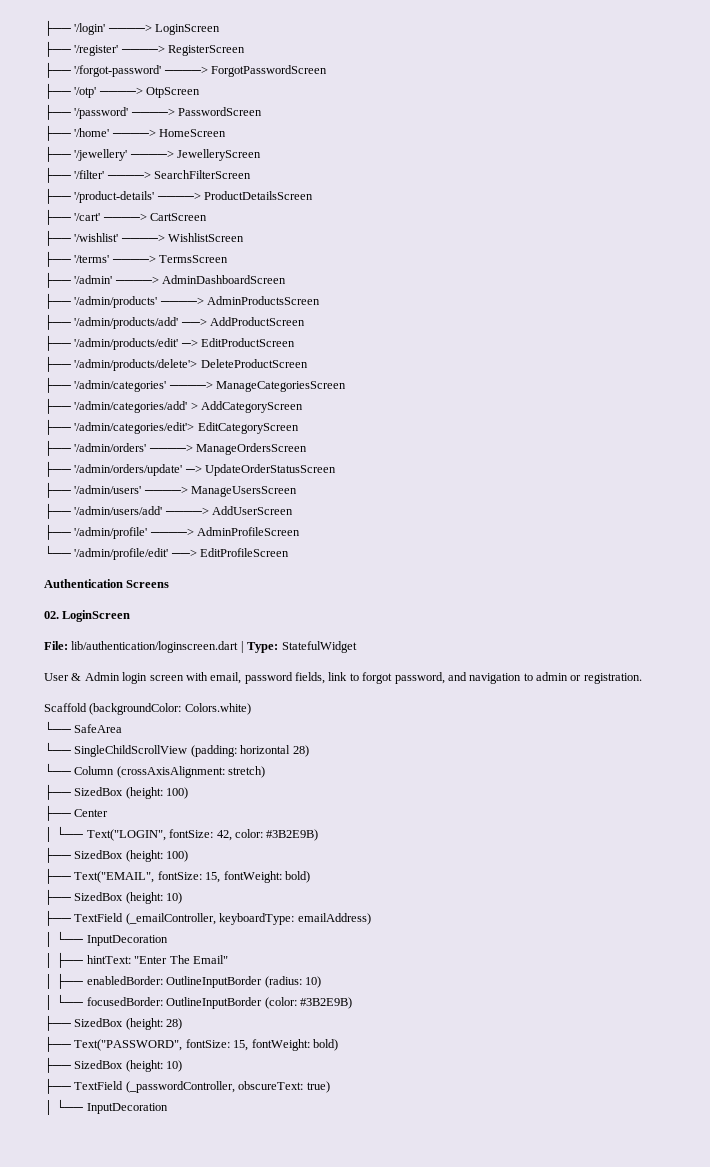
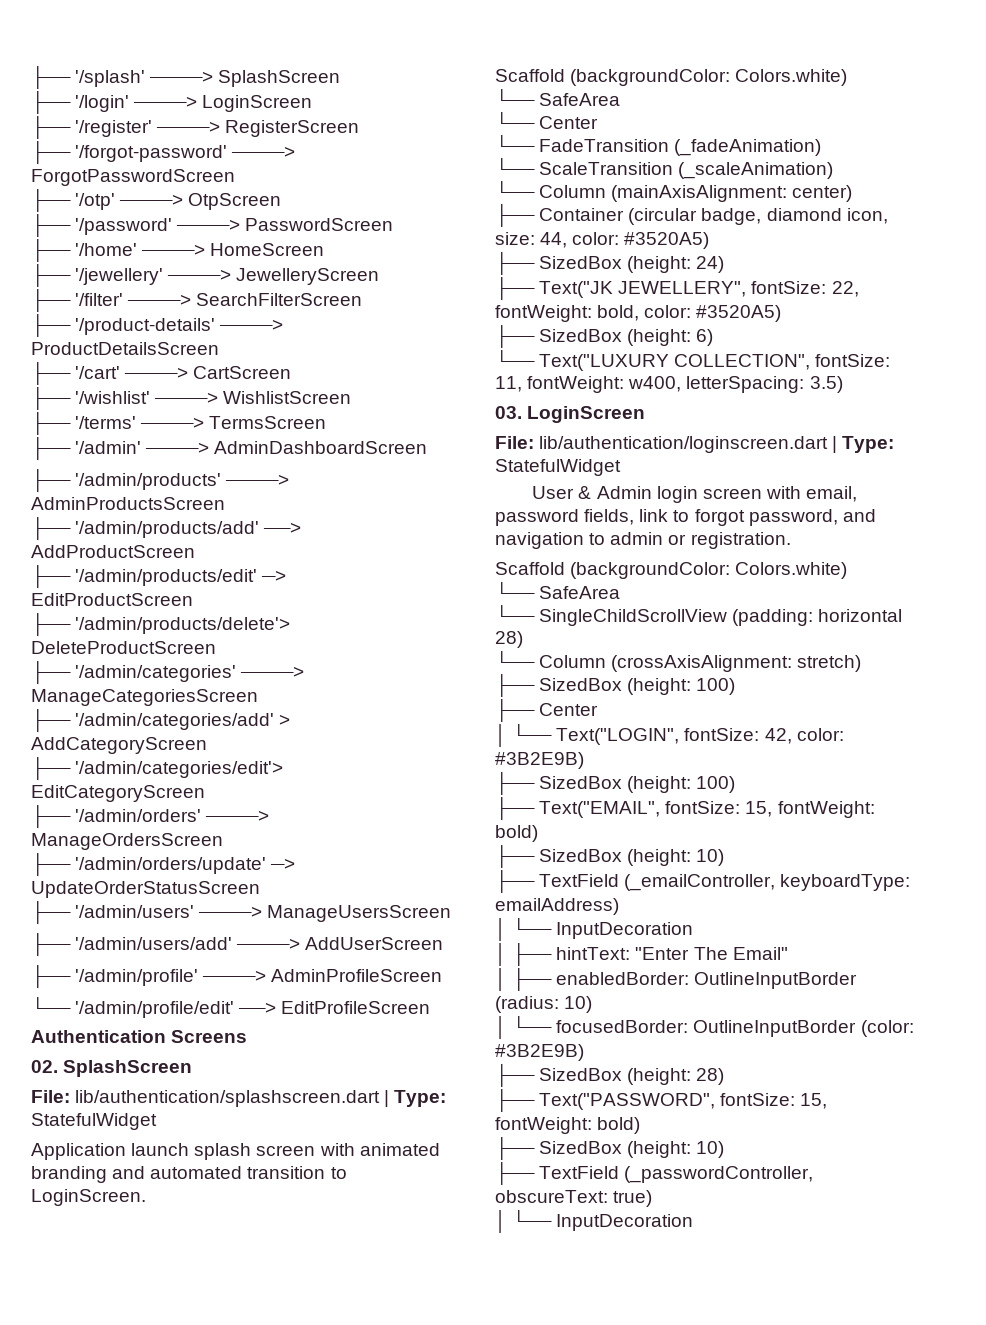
[44,20,71,36] ├── -> [31,66,341,89] [31,91,71,114] ├── '/splash' ────> SplashScreen // ├──
(59, 615) none -> [63,1060,193,1077] [31,1090,447,1107] [31,1113,157,1130] [31,1143,440,1160] [31,1166,347,1183] [31,1189,146,1206] [495,69,848,86] [495,89,621,106] [495,112,599,129] [495,135,822,156] [495,158,834,179] [495,181,853,202] [495,204,888,227] [495,232,710,249] [495,252,725,275] [495,277,859,300] [495,305,782,322] [495,325,714,348] [495,350,891,371] [495,376,843,393] [495,406,522,419] SplashScreen // File: lib/authentication/splashscreen.dart | Type: StatefulWidget // Application launch splash screen with animated branding and automated transition to LoginScreen. // Scaffold (backgroundColor: Colors.white) // └── SafeArea // └── Center // └── FadeTransition (_fadeAnimation) // └── ScaleTransition (_scaleAnimation) // └── Column (mainAxisAlignment: center) // ├── Container (circular badge, diamond icon, size: 44, color: #3520A5) // ├── SizedBox (height: 24) // ├── Text("JK JEWELLERY", fontSize: 22, fontWeight: bold, color: #3520A5) // ├── SizedBox (height: 6) // └── Text("LUXURY COLLECTION", fontSize: 11, fontWeight: w400, letterSpacing: 3.5) // 03.

